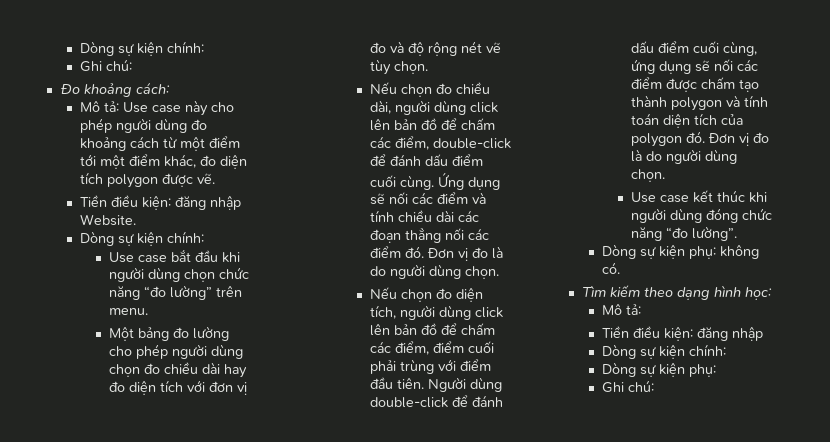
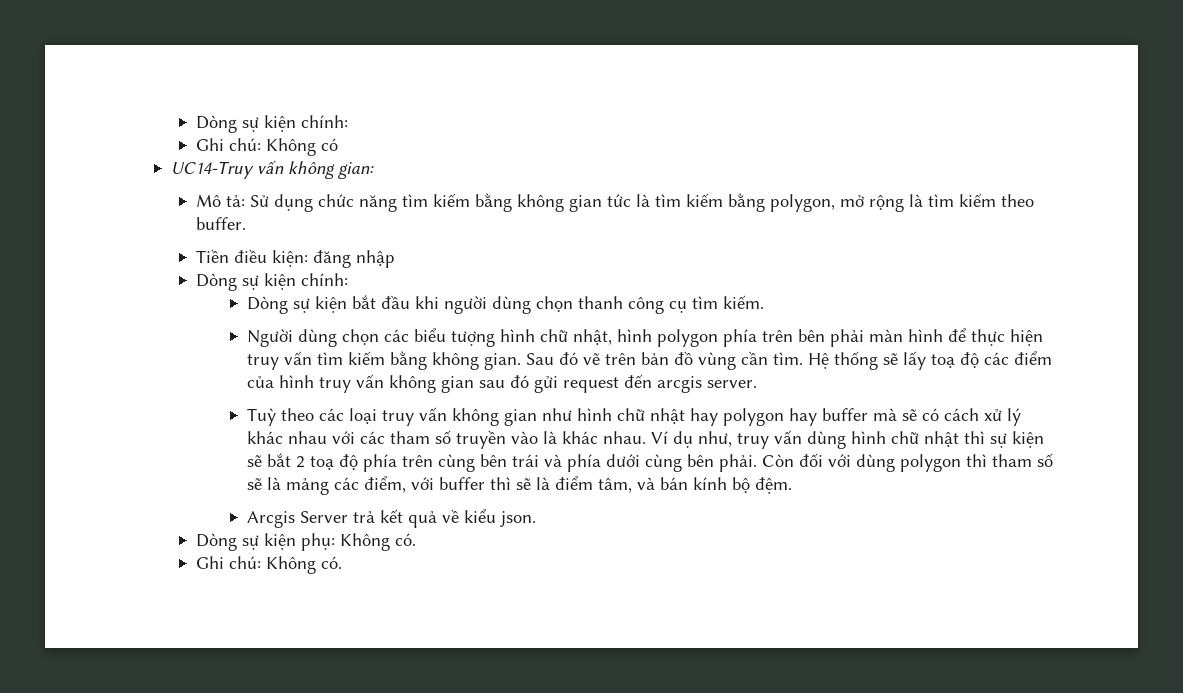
[60,82,170,97] [80,100,235,116] [80,118,208,133] [80,136,241,151] [80,154,248,169] [80,172,216,188] [80,195,242,210] [80,214,137,226] [80,231,205,246] [108,249,240,263] [108,267,249,282] [108,285,242,300] [108,308,148,315] [108,326,229,341] [108,344,243,359] [108,362,247,378] [108,380,247,395] [369,41,501,56] [369,59,428,75] [369,82,490,97] [369,100,498,115] [369,118,495,131] [369,136,511,150] [369,154,483,166] [369,172,500,190] [369,192,486,205] [369,210,479,222] [369,228,489,243] [369,246,503,261] [369,264,499,279] [369,287,483,302] [369,305,503,320] [369,323,495,336] [369,341,494,355] [369,359,491,374] [369,377,502,392] [369,395,503,408] [630,41,757,56] [630,59,758,74] [630,77,759,92] [630,95,768,111] [630,113,743,128] [630,131,769,147] [630,149,737,164] [630,169,665,182] [630,190,767,203] [630,208,772,223] [630,226,737,241] [602,244,760,259] [602,262,621,274] [582,285,772,300] [602,304,642,315] // Đo khoảng cách: // Mô tả: Use case này cho phép người dùng đo khoảng cách từ một điểm tới một điểm khác, đo diện tích polygon được vẽ. // Tiền điều kiện: đăng nhập Website. // Dòng sự kiện chính: // Use case bắt đầu khi người dùng chọn chức năng “đo lường” trên menu. // Một bảng đo lường cho phép người dùng chọn đo chiều dài hay đo diện tích với đơn vị đo và độ rộng nét vẽ tùy chọn. // Nếu chọn đo chiều dài, người dùng click lên bản đồ để chấm các điểm, double-click để đánh dấu điểm cuối cùng. Ứng dụng sẽ nối các điểm và tính chiều dài các đoạn thẳng nối các điểm đó. Đơn vị đo là do người dùng chọn. // Nếu chọn đo diện tích, người dùng click lên bản đồ để chấm các điểm, điểm cuối phải trùng với điểm đầu tiên. Người dùng double-click để đánh dấu điểm cuối cùng, ứng dụng sẽ nối các điểm được chấm tạo thành polygon và tính toán diện tích của polygon đó. Đơn vị đo là do người dùng chọn. // Use case kết thúc khi người dùng đóng chức năng “đo lường”. // Dòng sự kiện phụ: không có. // Tìm kiếm theo dạng hình học: // Mô tả: -> [266,138,339,156] [170,160,374,179] [196,193,1035,212] [196,217,247,230] Không có // UC14-Truy vấn không gian: // Mô tả: Sử dụng chức năng tìm kiếm bằng không gian tức là tìm kiếm bằng polygon, mở rộng là tìm kiếm theo buffer.
[602,362,717,377] [602,380,655,393] // Dòng sự kiện phụ: // Ghi chú: -> [246,295,764,314] [246,328,1043,347] [246,351,1052,370] [246,374,757,393] [246,407,1021,426] [246,430,1044,449] [246,453,1053,472] [246,476,792,495] [246,509,536,528] [196,533,417,551] [196,556,343,574] // Dòng sự kiện bắt đầu khi người dùng chọn thanh công cụ tìm kiếm. // Người dùng chọn các biểu tượng hình chữ nhật, hình polygon phía trên bên phải màn hình để thực hiện truy vấn tìm kiếm bằng không gian. Sau đó vẽ trên bản đồ vùng cần tìm. Hệ thống sẽ lấy toạ độ các điểm của hình truy vấn không gian sau đó gửi request đến arcgis server. // Tuỳ theo các loại truy vấn không gian như hình chữ nhật hay polygon hay buffer mà sẽ có cách xử lý khác nhau với các tham số truyền vào là khác nhau. Ví dụ như, truy vấn dùng hình chữ nhật thì sự kiện sẽ bắt 2 toạ độ phía trên cùng bên trái và phía dưới cùng bên phải. Còn đối với dùng polygon thì tham số sẽ là mảng các điểm, với buffer thì sẽ là điểm tâm, và bán kính bộ đệm. // Arcgis Server trả kết quả về kiểu json. // Dòng sự kiện phụ: Không có. // Ghi chú: Không có.

